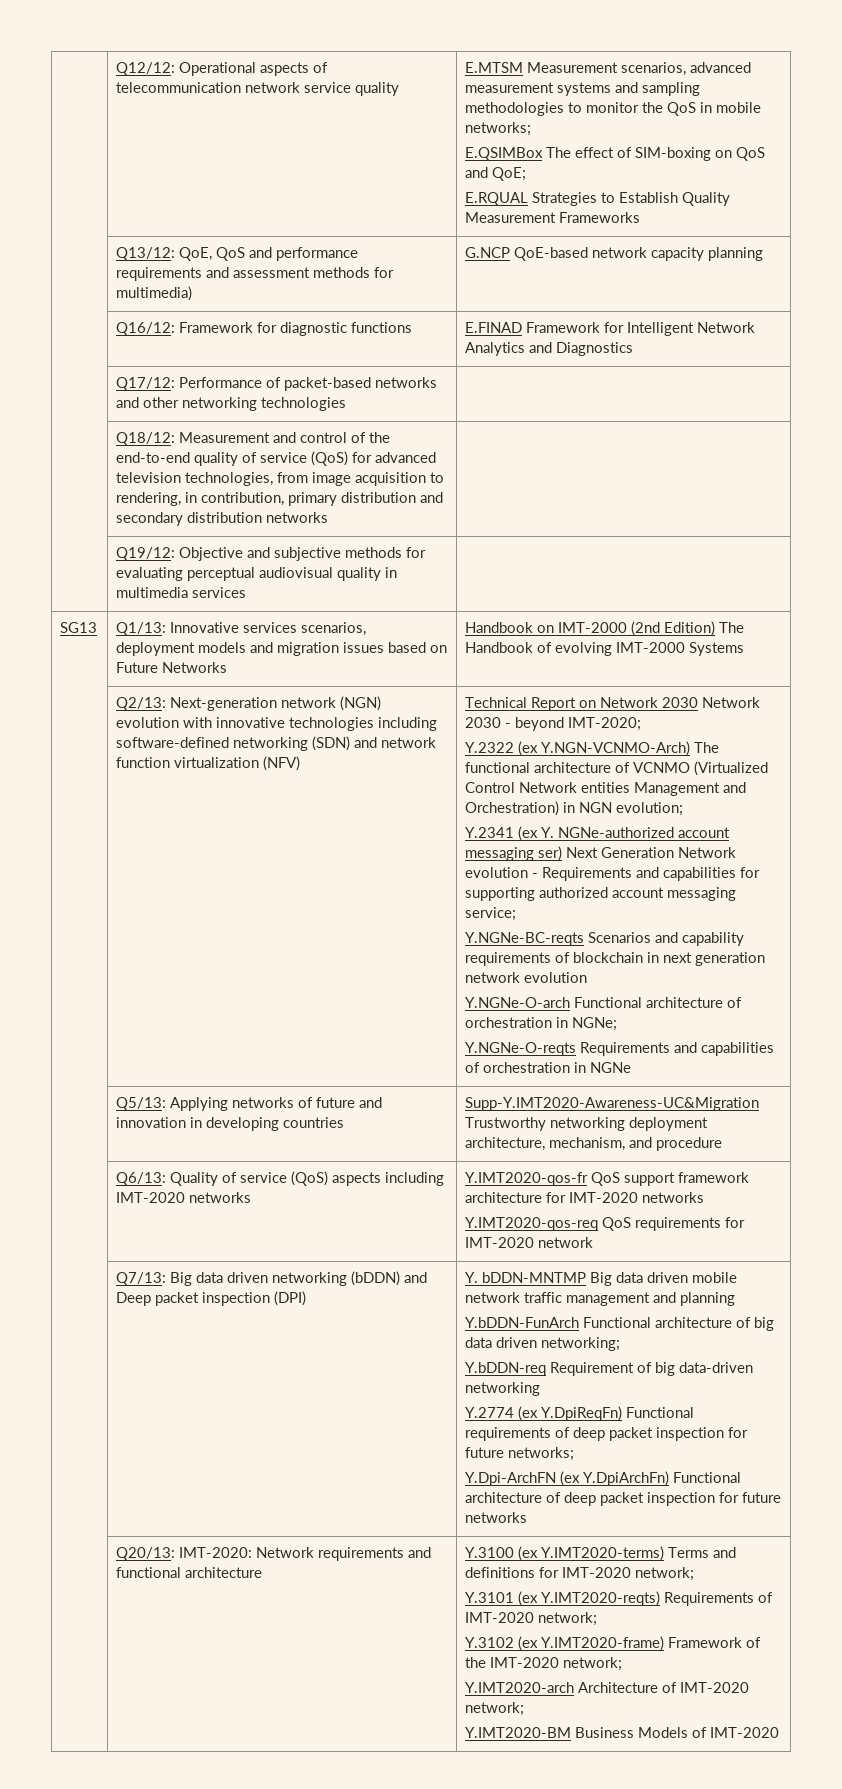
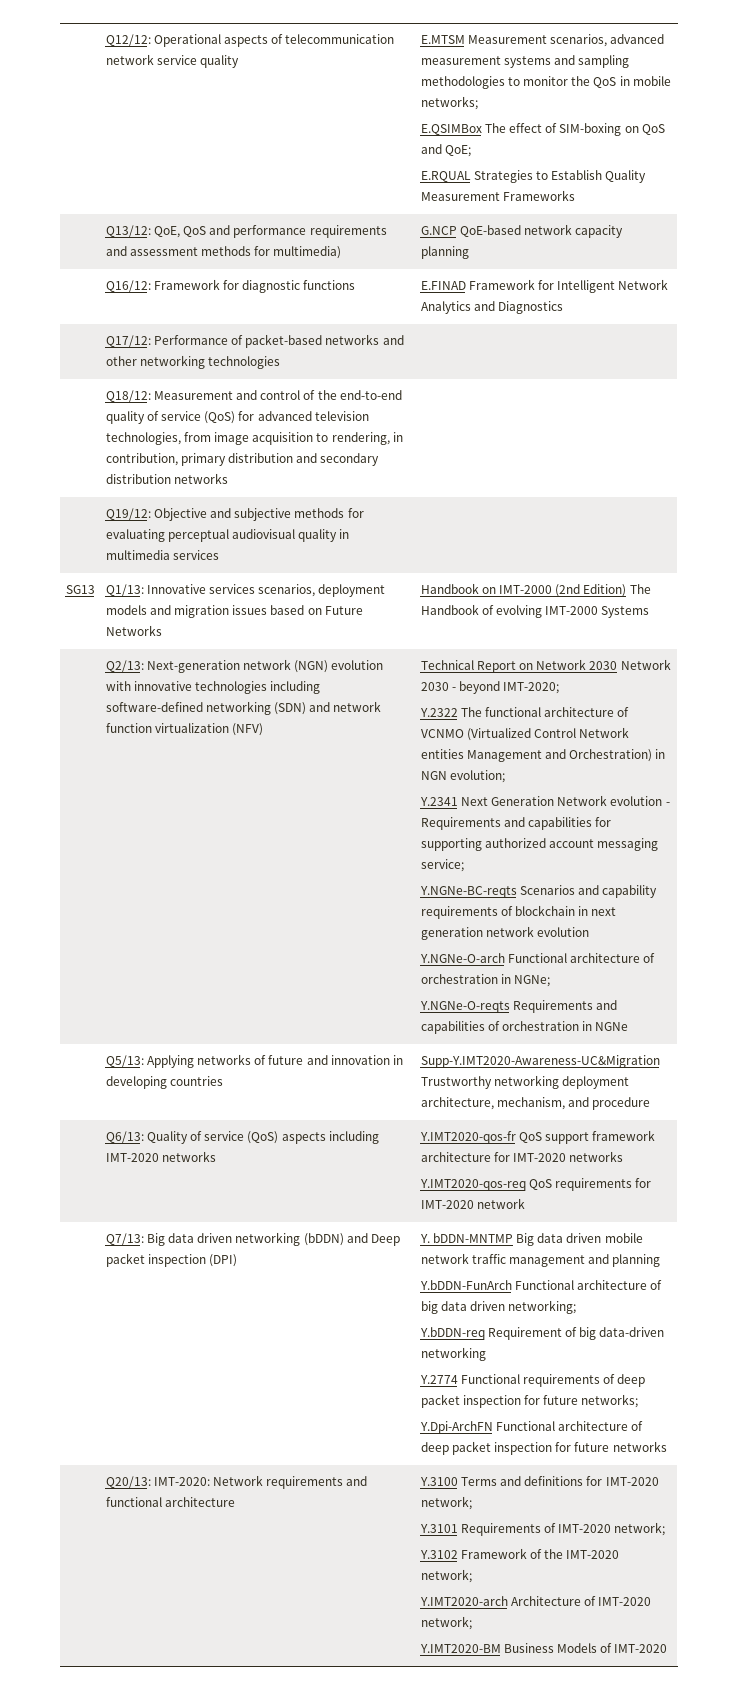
[518,741,691,756] (ex Y.NGN-VCNMO-Arch) -> (458, 712) none
[518,826,731,841] [465,846,563,861] (ex Y. NGNe-authorized account messaging ser) -> (458, 801) none
[518,1406,623,1421] (ex Y.DpiReqFn) -> (458, 1379) none
[560,1471,670,1486] (ex Y.DpiArchFn) -> (493, 1427) none
[518,1546,665,1561] (ex Y.IMT2020-terms) -> (458, 1481) none
[518,1591,661,1606] (ex Y.IMT2020-reqts) -> (458, 1528) none
[518,1636,665,1651] (ex Y.IMT2020-frame) -> (458, 1554) none

